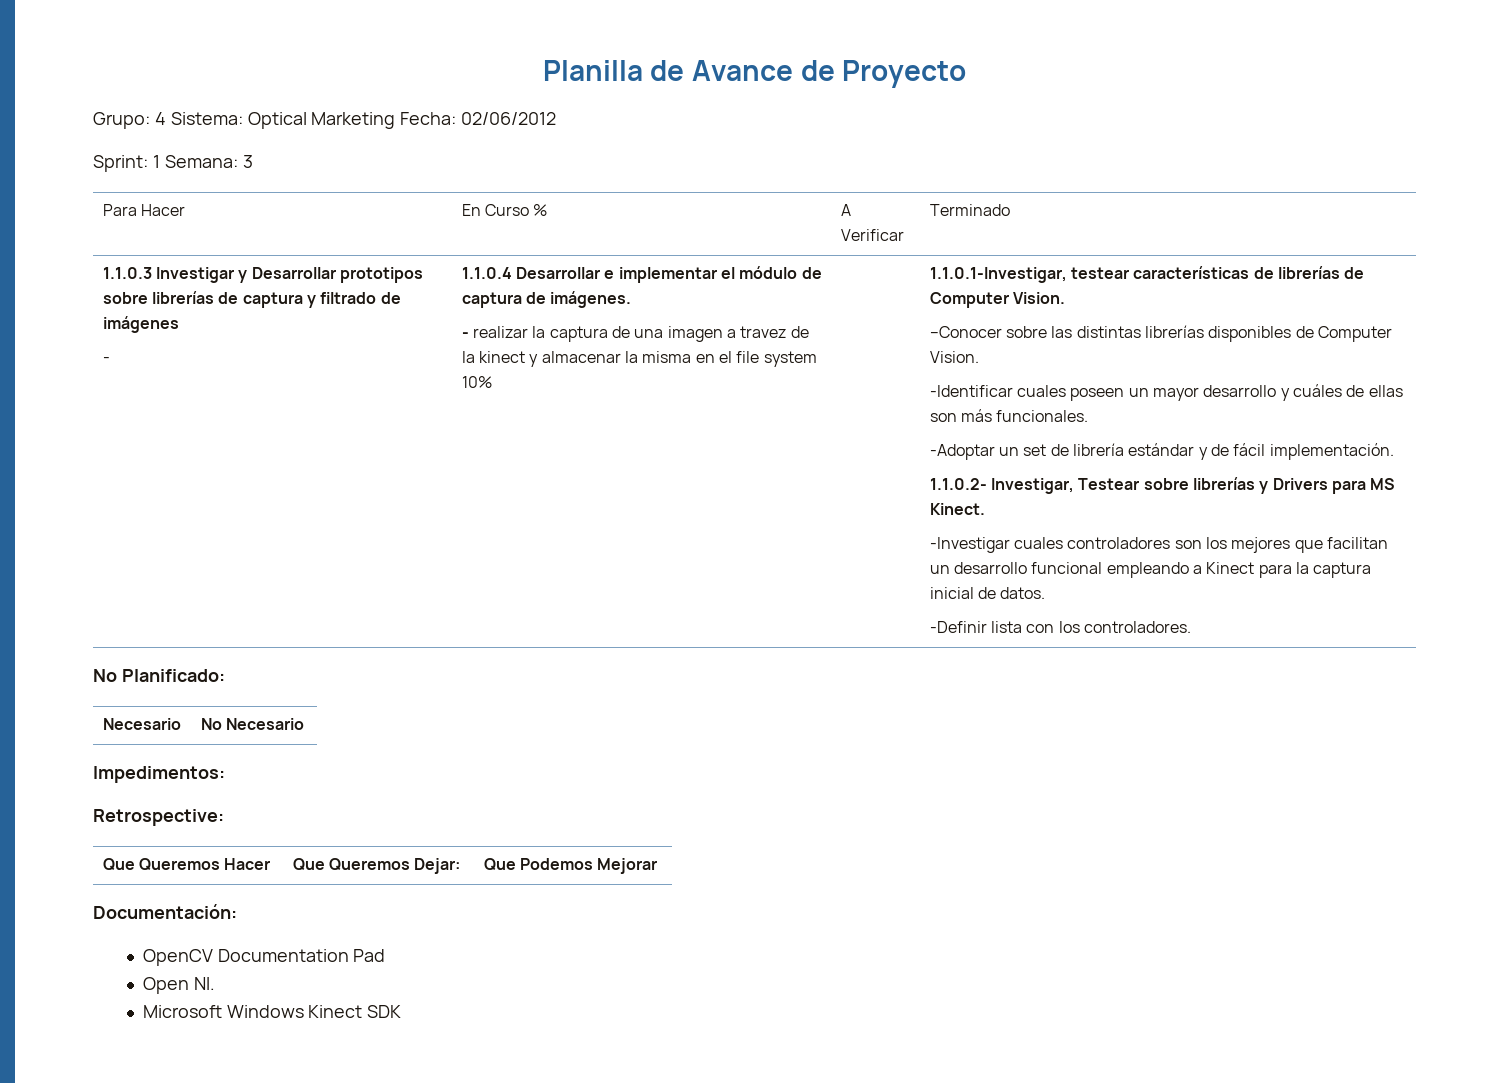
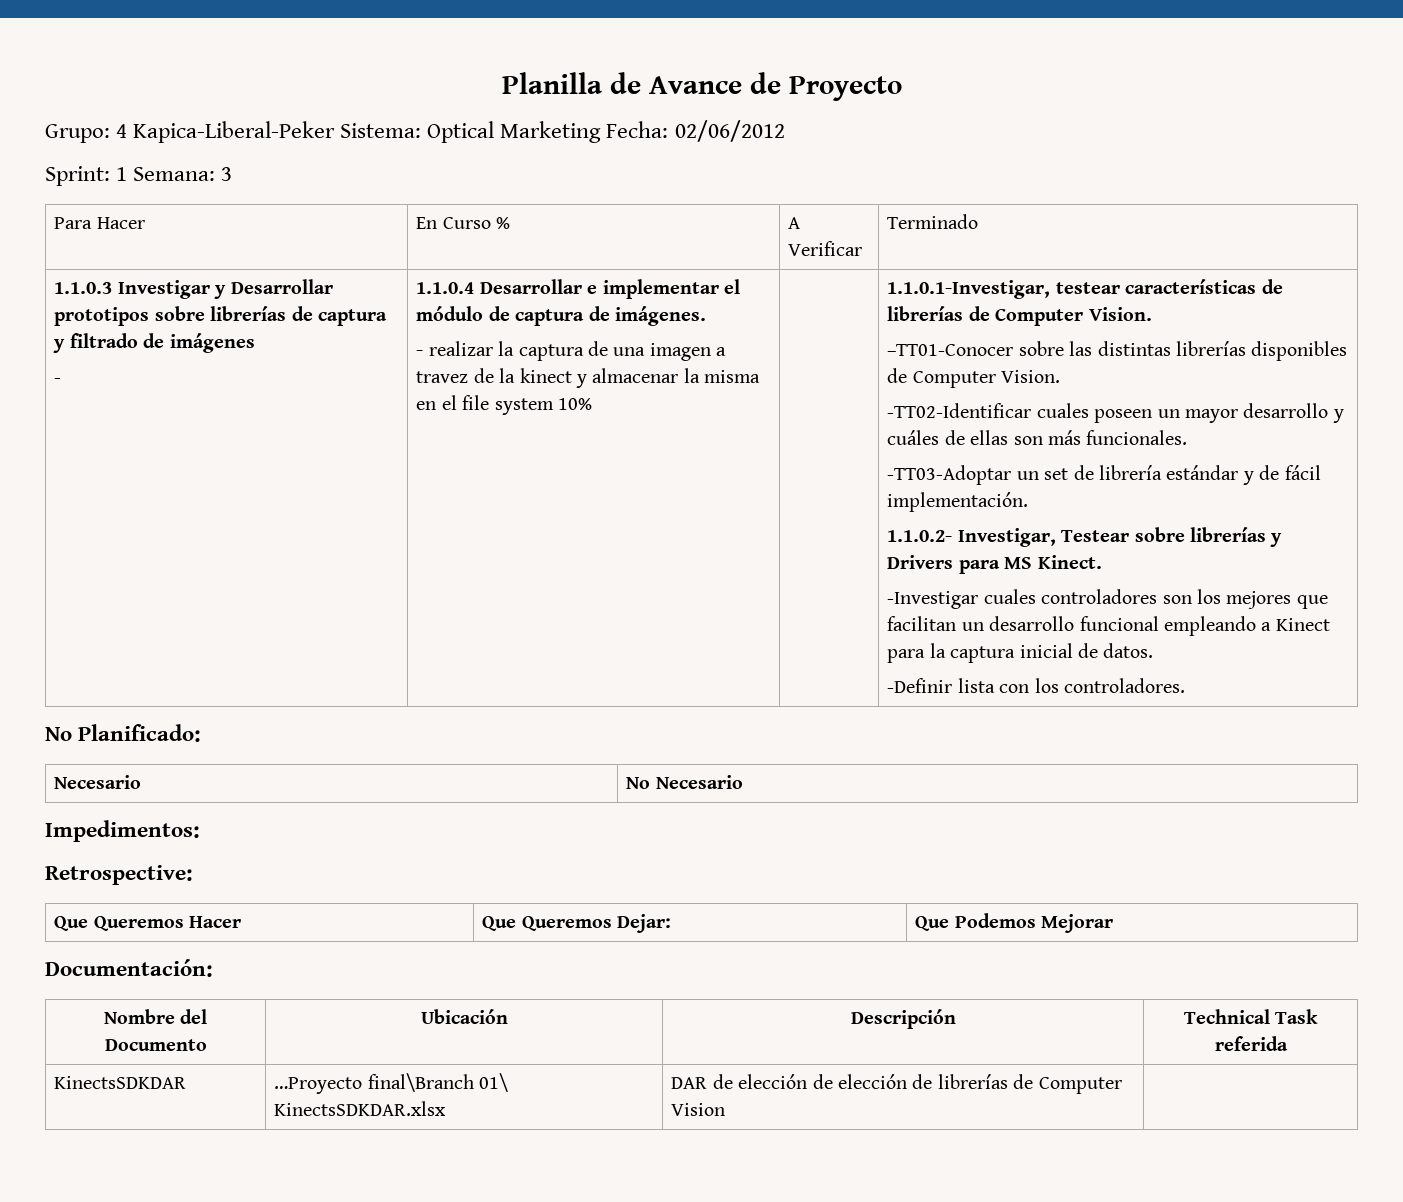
(166, 118) none -> [133,121,336,143] Kapica-Liberal-Peker
[929,326,1002,338] –Conocer -> [887,344,1014,356] –TT01-Conocer
[929,385,1013,397] -Identificar -> [887,403,1032,418] -TT02-Identificar
[929,444,995,460] -Adoptar -> [887,465,1012,485] -TT03-Adoptar
[142,949,386,966] [142,977,215,994] [142,1005,402,1018] // OpenCV Documentation Pad // Open NI. // Microsoft Windows Kinect SDK -> [103,1009,208,1024] [104,1039,207,1051] [420,1009,508,1024] [850,1009,956,1029] [1183,1009,1319,1024] [1214,1036,1288,1051] [54,1076,187,1089] [274,1073,509,1094] [274,1101,447,1116] [671,1074,1122,1094] [671,1103,726,1116] // Nombre del Documento | Ubicación | Descripción | Technical Task referida // KinectsSDKDAR | …Proyecto final\Branch 01\ KinectsSDKDAR.xlsx | DAR de elección de elección de librerías de Computer Vision |

